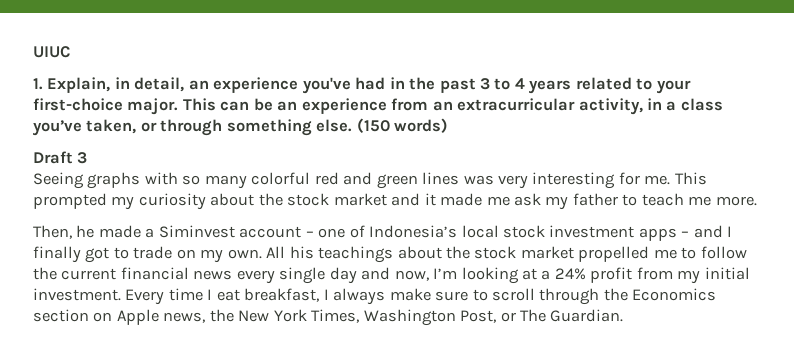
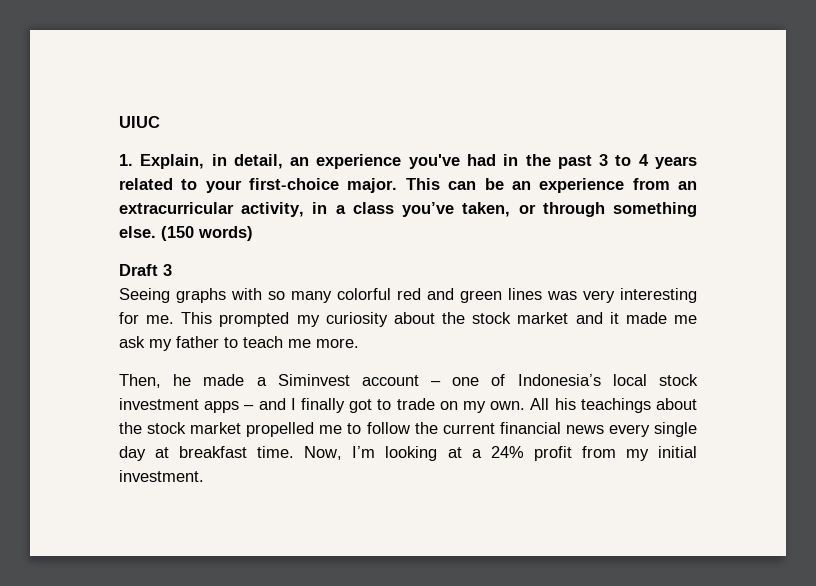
[361,267,429,281] and now, -> [155,446,343,460] at breakfast time. Now,
[125,288,717,305] [33,309,624,326] Every time I eat breakfast, I always make sure to scroll through the Economics section on Apple news, the New York Times, Washington Post, or The Guardian. -> (204, 476) none

